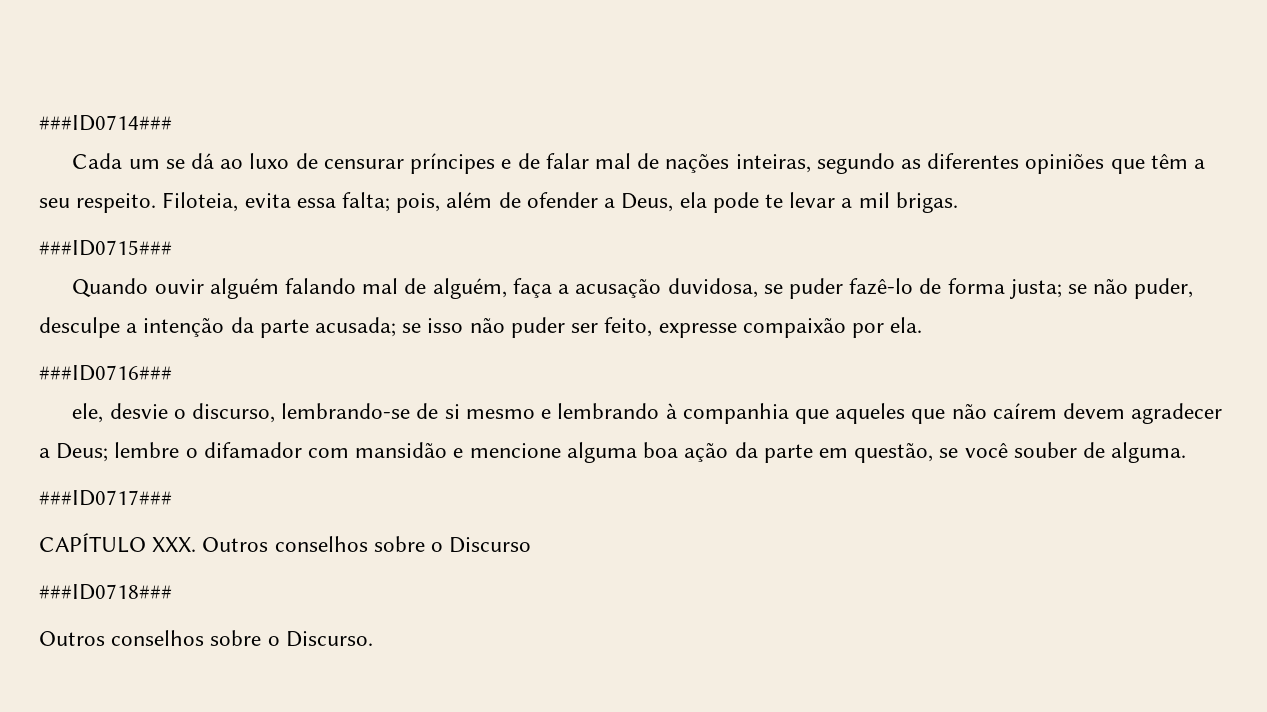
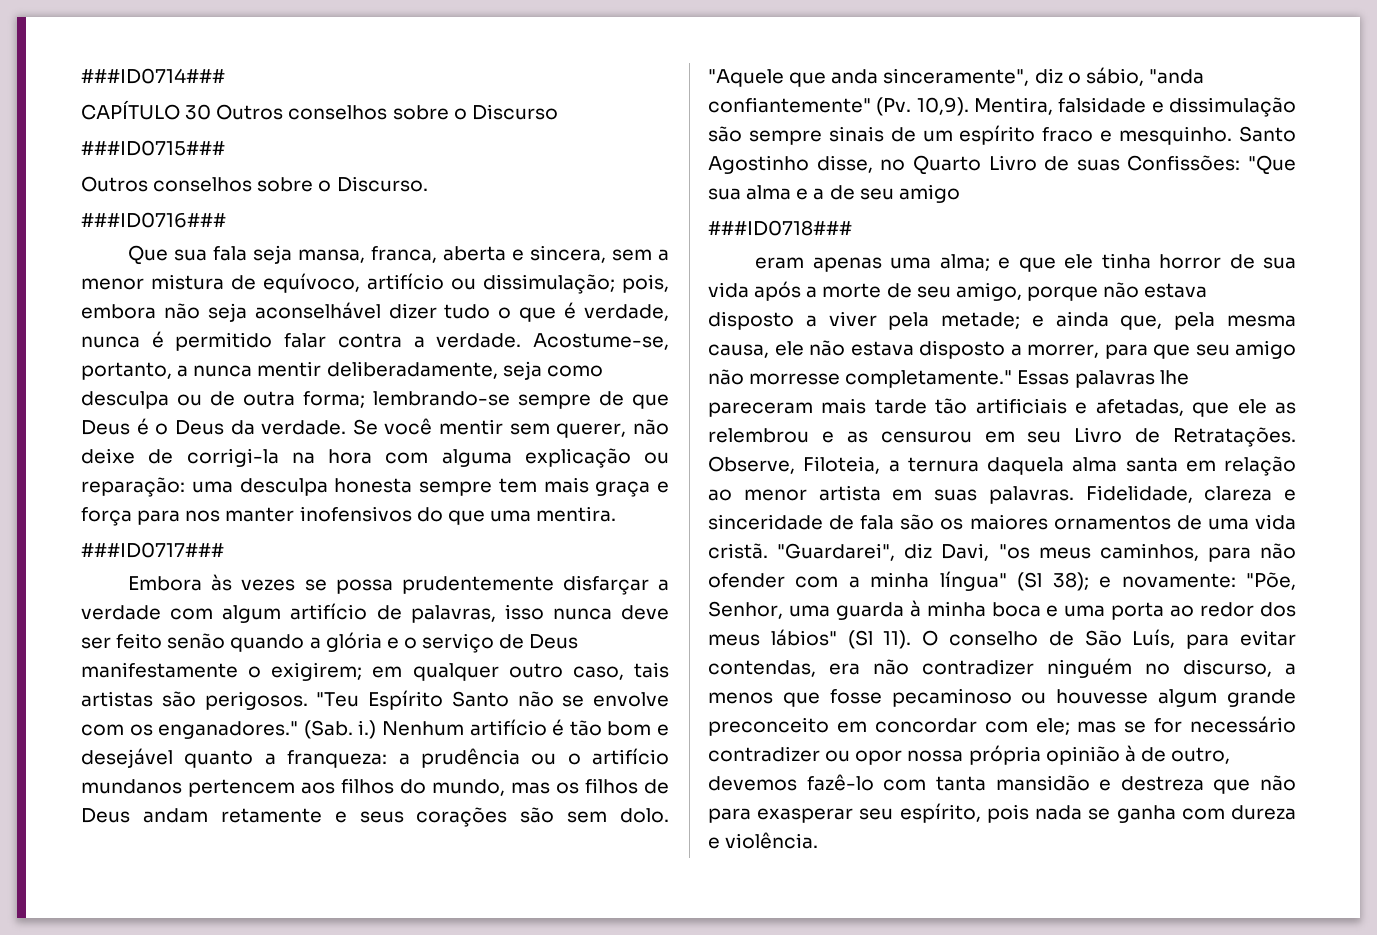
[72,153,1206,174] [39,192,958,213] [39,240,172,256] [72,278,1194,299] [39,317,923,338] [39,365,172,381] [72,403,1223,424] [39,442,1187,463] [39,490,172,506] // Cada um se dá ao luxo de censurar príncipes e de falar mal de nações inteiras, segundo as diferentes opiniões que têm a seu respeito. Filoteia, evita essa falta; pois, além de ofender a Deus, ela pode te levar a mil brigas. // ###ID0715### // Quando ouvir alguém falando mal de alguém, faça a acusação duvidosa, se puder fazê-lo de forma justa; se não puder, desculpe a intenção da parte acusada; se isso não puder ser feito, expresse compaixão por ela. // ###ID0716### // ele, desvie o discurso, lembrando-se de si mesmo e lembrando à companhia que aqueles que não caírem devem agradecer a Deus; lembre o difamador com mansidão e mencione alguma boa ação da parte em questão, se você souber de alguma. // ###ID0717### -> (225, 76) none
[152,537,197,552] XXX. -> [185,104,212,120] 30
[39,584,172,600] ###ID0718### -> [81,140,225,156] ###ID0715###
(373, 639) none -> [81,212,226,228] [128,245,670,265] [81,273,669,294] [81,302,670,322] [81,331,669,351] [81,361,603,380] [81,391,669,409] [81,418,669,438] [81,448,669,468] [81,477,669,497] [81,506,617,526] [81,542,224,558] [128,574,670,595] [81,603,669,623] [81,632,579,653] [81,662,669,681] [81,690,669,710] [81,719,670,739] [81,748,669,768] [81,778,669,797] [81,807,669,827] [708,67,1204,87] [708,97,1296,117] [708,125,1296,145] [708,155,1296,175] [708,184,960,203] [708,220,852,236] [755,253,1296,272] [708,281,1208,301] [708,311,1296,330] [708,340,1296,359] [708,369,1189,388] [708,398,1296,417] [708,427,1296,447] [708,456,1296,476] [708,485,1296,504] [708,514,1296,530] [708,543,1296,562] [708,571,1296,591] [708,600,1296,620] [708,629,1296,649] [708,658,1296,678] [708,688,1296,707] [708,716,1296,736] [708,745,1231,765] [708,774,1296,794] [708,803,1296,823] [708,832,819,849] // ###ID0716### // Que sua fala seja mansa, franca, aberta e sincera, sem a menor mistura de equívoco, artifício ou dissimulação; pois, embora não seja aconselhável dizer tudo o que é verdade, nunca é permitido falar contra a verdade. Acostume-se, portanto, a nunca mentir deliberadamente, seja como desculpa ou de outra forma; lembrando-se sempre de que Deus é o Deus da verdade. Se você mentir sem querer, não deixe de corrigi-la na hora com alguma explicação ou reparação: uma desculpa honesta sempre tem mais graça e força para nos manter inofensivos do que uma mentira. // ###ID0717### // Embora às vezes se possa prudentemente disfarçar a verdade com algum artifício de palavras, isso nunca deve ser feito senão quando a glória e o serviço de Deus manifestamente o exigirem; em qualquer outro caso, tais artistas são perigosos. "Teu Espírito Santo não se envolve com os enganadores." (Sab. i.) Nenhum artifício é tão bom e desejável quanto a franqueza: a prudência ou o artifício mundanos pertencem aos filhos do mundo, mas os filhos de Deus andam retamente e seus corações são sem dolo. "Aquele que anda sinceramente", diz o sábio, "anda confiantemente" (Pv. 10,9). Mentira, falsidade e dissimulação são sempre sinais de um espírito fraco e mesquinho. Santo Agostinho disse, no Quarto Livro de suas Confissões: "Que sua alma e a de seu amigo // ###ID0718### // eram apenas uma alma; e que ele tinha horror de sua vida após a morte de seu amigo, porque não estava disposto a viver pela metade; e ainda que, pela mesma causa, ele não estava disposto a morrer, para que seu amigo não morresse completamente." Essas palavras lhe pareceram mais tarde tão artificiais e afetadas, que ele as relembrou e as censurou em seu Livro de Retratações. Observe, Filoteia, a ternura daquela alma santa em relação ao menor artista em suas palavras. Fidelidade, clareza e sinceridade de fala são os maiores ornamentos de uma vida cristã. "Guardarei", diz Davi, "os meus caminhos, para não ofender com a minha língua" (Sl 38); e novamente: "Põe, Senhor, uma guarda à minha boca e uma porta ao redor dos meus lábios" (Sl 11). O conselho de São Luís, para evitar contendas, era não contradizer ninguém no discurso, a menos que fosse pecaminoso ou houvesse algum grande preconceito em concordar com ele; mas se for necessário contradizer ou opor nossa própria opinião à de outro, devemos fazê-lo com tanta mansidão e destreza que não para exasperar seu espírito, pois nada se ganha com dureza e violência.

